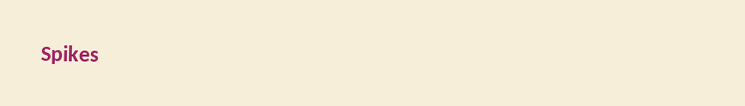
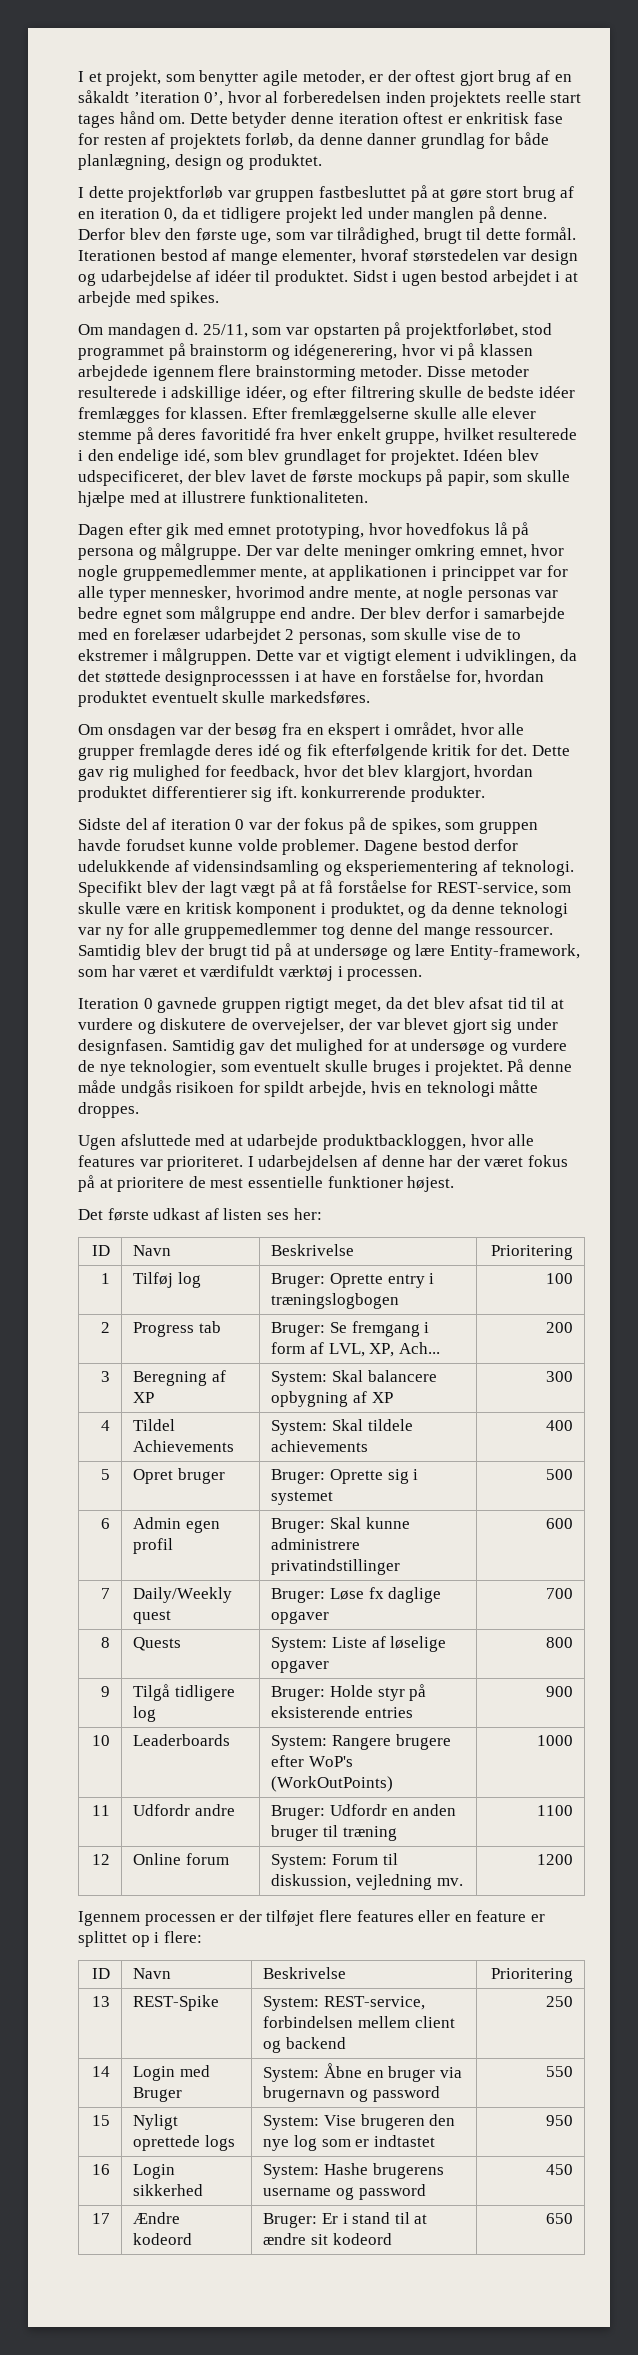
[40,44,100,65] Spikes -> [78,70,572,86] [78,90,582,107] [78,111,563,128] [78,132,549,149] [78,154,322,170] [78,185,575,202] [78,206,548,223] [78,227,577,244] [78,249,578,265] [78,270,579,286] [78,291,220,307] [78,322,553,339] [78,343,533,360] [78,365,529,381] [78,386,575,402] [78,407,537,423] [78,427,578,444] [78,449,539,465] [78,469,570,486] [78,491,369,507] [78,522,530,539] [78,543,565,560] [78,565,568,581] [78,586,559,602] [78,606,565,623] [78,628,521,644] [78,648,577,665] [78,669,545,686] [78,691,370,707] [78,722,525,739] [78,744,570,760] [78,765,534,781] [78,786,485,802] [78,817,539,834] [78,839,519,855] [78,860,574,876] [78,880,572,897] [78,902,568,918] [78,923,554,939] [78,943,580,960] [78,965,423,981] [78,997,565,1013] [78,1018,558,1034] [78,1039,568,1055] [78,1059,572,1076] [78,1080,539,1097] [78,1102,139,1118] [78,1134,535,1150] [78,1155,568,1171] [78,1175,455,1192] [78,1208,322,1221] [91,1245,110,1256] [133,1245,172,1256] [271,1244,355,1256] [490,1245,573,1260] [100,1273,110,1284] [133,1272,201,1288] [271,1273,435,1288] [271,1293,400,1309] [545,1273,573,1284] [100,1322,110,1333] [133,1321,221,1337] [271,1321,430,1337] [271,1342,440,1357] [545,1322,573,1333] [100,1371,110,1382] [133,1370,226,1386] [133,1392,155,1403] [271,1370,437,1386] [271,1391,393,1407] [545,1371,573,1382] [100,1420,110,1431] [133,1419,176,1431] [133,1440,235,1452] [271,1419,413,1435] [271,1440,369,1452] [545,1420,573,1431] [100,1469,110,1480] [133,1468,225,1484] [271,1469,419,1484] [271,1491,334,1505] [545,1469,573,1480] [100,1518,110,1529] [133,1517,220,1533] [133,1538,174,1554] [271,1517,410,1533] [271,1538,361,1550] [271,1559,401,1575] [545,1518,573,1529] [100,1588,110,1599] [133,1587,233,1603] [133,1610,172,1624] [271,1587,442,1603] [271,1611,330,1624] [545,1588,573,1599] [100,1637,110,1648] [133,1637,182,1651] [271,1636,447,1652] [271,1660,330,1673] [545,1637,573,1648] [100,1686,110,1697] [133,1684,235,1701] [133,1706,157,1722] [271,1684,427,1701] [271,1706,413,1718] [545,1686,573,1697] [91,1735,110,1746] [133,1734,231,1746] [271,1734,451,1750] [271,1755,353,1767] [271,1776,394,1792] [536,1735,573,1746] [91,1805,110,1816] [133,1804,235,1816] [271,1804,457,1820] [271,1825,397,1841] [536,1805,573,1816] [91,1854,110,1865] [133,1853,229,1865] [271,1853,398,1869] [271,1874,463,1890] [536,1854,573,1865] [78,1910,545,1926] [78,1931,202,1947] [91,1968,110,1979] [133,1968,172,1979] [263,1967,347,1979] [490,1968,573,1983] [91,1996,110,2007] [133,1995,220,2011] [263,1996,425,2011] [263,2016,455,2028] [263,2037,346,2053] [545,1996,573,2007] [91,2066,110,2077] [133,2065,210,2081] [133,2087,183,2102] [263,2063,462,2082] [263,2086,440,2102] [545,2066,573,2077] [91,2115,110,2126] [133,2114,179,2130] [133,2135,235,2151] [263,2114,456,2130] [263,2135,435,2151] [545,2115,573,2126] [91,2164,110,2175] [133,2164,176,2179] [133,2184,204,2196] [263,2163,444,2179] [263,2184,426,2200] [545,2164,573,2175] [91,2213,110,2224] [133,2212,181,2224] [133,2233,193,2245] [263,2212,428,2228] [263,2233,392,2245] [545,2213,573,2224] I et projekt, som benytter agile metoder, er der oftest gjort brug af en såkaldt ’iteration 0’, hvor al forberedelsen inden projektets reelle start tages hånd om. Dette betyder denne iteration oftest er enkritisk fase for resten af projektets forløb, da denne danner grundlag for både planlægning, design og produktet. // I dette projektforløb var gruppen fastbesluttet på at gøre stort brug af en iteration 0, da et tidligere projekt led under manglen på denne. Derfor blev den første uge, som var tilrådighed, brugt til dette formål. Iterationen bestod af mange elementer, hvoraf størstedelen var design og udarbejdelse af idéer til produktet. Sidst i ugen bestod arbejdet i at arbejde med spikes. // Om mandagen d. 25/11, som var opstarten på projektforløbet, stod programmet på brainstorm og idégenerering, hvor vi på klassen arbejdede igennem flere brainstorming metoder. Disse metoder resulterede i adskillige idéer, og efter filtrering skulle de bedste idéer fremlægges for klassen. Efter fremlæggelserne skulle alle elever stemme på deres favoritidé fra hver enkelt gruppe, hvilket resulterede i den endelige idé, som blev grundlaget for projektet. Idéen blev udspecificeret, der blev lavet de første mockups på papir, som skulle hjælpe med at illustrere funktionaliteten. // Dagen efter gik med emnet prototyping, hvor hovedfokus lå på persona og målgruppe. Der var delte meninger omkring emnet, hvor nogle gruppemedlemmer mente, at applikationen i princippet var for alle typer mennesker, hvorimod andre mente, at nogle personas var bedre egnet som målgruppe end andre. Der blev derfor i samarbejde med en forelæser udarbejdet 2 personas, som skulle vise de to ekstremer i målgruppen. Dette var et vigtigt element i udviklingen, da det støttede designprocesssen i at have en forståelse for, hvordan produktet eventuelt skulle markedsføres. // Om onsdagen var der besøg fra en ekspert i området, hvor alle grupper fremlagde deres idé og fik efterfølgende kritik for det. Dette gav rig mulighed for feedback, hvor det blev klargjort, hvordan produktet differentierer sig ift. konkurrerende produkter. // Sidste del af iteration 0 var der fokus på de spikes, som gruppen havde forudset kunne volde problemer. Dagene bestod derfor udelukkende af vidensindsamling og eksperiementering af teknologi. Specifikt blev der lagt vægt på at få forståelse for REST-service, som skulle være en kritisk komponent i produktet, og da denne teknologi var ny for alle gruppemedlemmer tog denne del mange ressourcer. Samtidig blev der brugt tid på at undersøge og lære Entity-framework, som har været et værdifuldt værktøj i processen. // Iteration 0 gavnede gruppen rigtigt meget, da det blev afsat tid til at vurdere og diskutere de overvejelser, der var blevet gjort sig under designfasen. Samtidig gav det mulighed for at undersøge og vurdere de nye teknologier, som eventuelt skulle bruges i projektet. På denne måde undgås risikoen for spildt arbejde, hvis en teknologi måtte droppes. // Ugen afsluttede med at udarbejde produktbackloggen, hvor alle features var prioriteret. I udarbejdelsen af denne har der været fokus på at prioritere de mest essentielle funktioner højest. // Det første udkast af listen ses her: // ID | Navn | Beskrivelse | Prioritering // 1 | Tilføj log | Bruger: Oprette entry i træningslogbogen | 100 // 2 | Progress tab | Bruger: Se fremgang i form af LVL, XP, Ach... | 200 // 3 | Beregning af XP | System: Skal balancere opbygning af XP | 300 // 4 | Tildel Achievements | System: Skal tildele achievements | 400 // 5 | Opret bruger | Bruger: Oprette sig i systemet | 500 // 6 | Admin egen profil | Bruger: Skal kunne administrere privatindstillinger | 600 // 7 | Daily/Weekly quest | Bruger: Løse fx daglige opgaver | 700 // 8 | Quests | System: Liste af løselige opgaver | 800 // 9 | Tilgå tidligere log | Bruger: Holde styr på eksisterende entries | 900 // 10 | Leaderboards | System: Rangere brugere efter WoP's (WorkOutPoints) | 1000 // 11 | Udfordr andre | Bruger: Udfordr en anden bruger til træning | 1100 // 12 | Online forum | System: Forum til diskussion, vejledning mv. | 1200 // Igennem processen er der tilføjet flere features eller en feature er splittet op i flere: // ID | Navn | Beskrivelse | Prioritering // 13 | REST-Spike | System: REST-service, forbindelsen mellem client og backend | 250 // 14 | Login med Bruger | System: Åbne en bruger via brugernavn og password | 550 // 15 | Nyligt oprettede logs | System: Vise brugeren den nye log som er indtastet | 950 // 16 | Login sikkerhed | System: Hashe brugerens username og password | 450 // 17 | Ændre kodeord | Bruger: Er i stand til at ændre sit kodeord | 650

